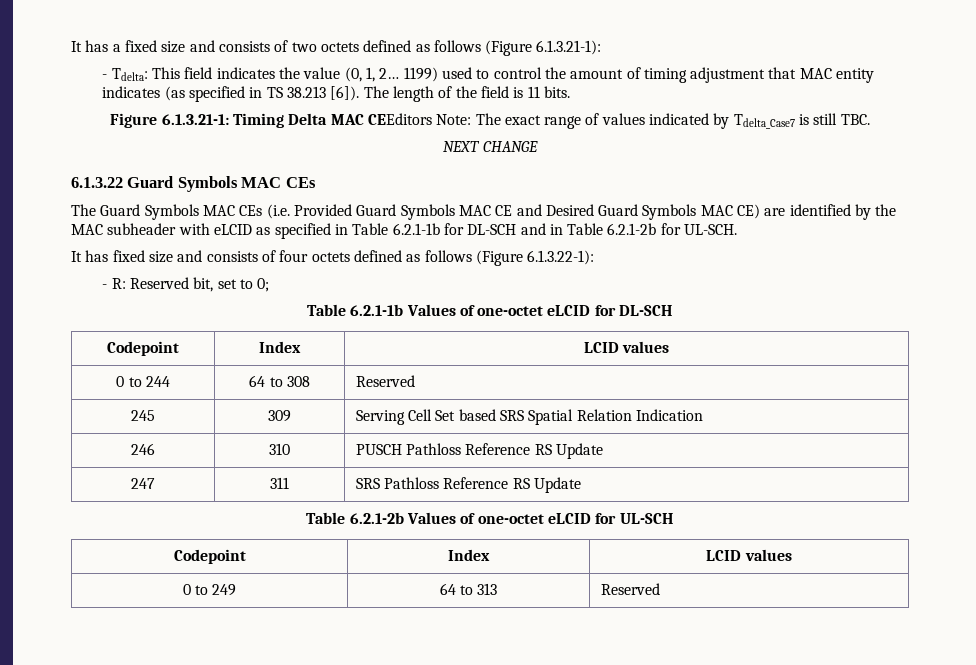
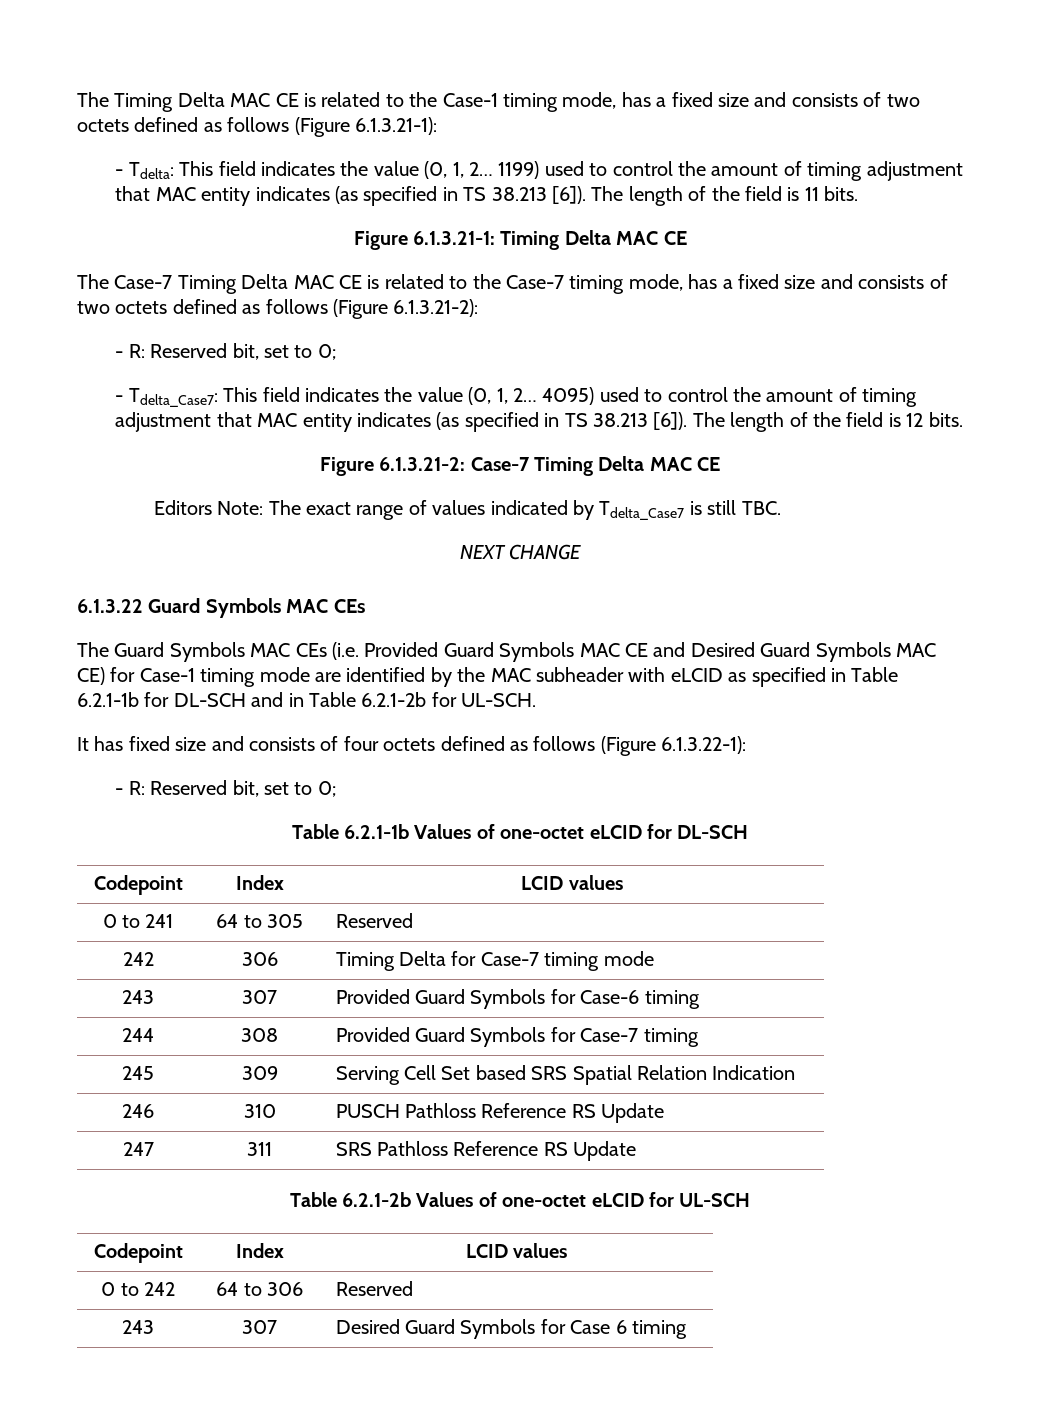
[71,41,82,52] It -> [77,92,617,112] The Timing Delta MAC CE is related to the Case-1 timing mode,
[367,113,432,125] CEEditors -> [663,231,687,245] [77,274,948,294] [77,299,479,319] [115,343,336,360] [115,387,918,407] [115,412,963,432] [319,456,721,476] [153,500,212,515] CE // The Case-7 Timing Delta MAC CE is related to the Case-7 timing mode, has a fixed size and consists of two octets defined as follows (Figure 6.1.3.21-2): // - R: Reserved bit, set to 0; // - Tdelta_Case7: This field indicates the value (0, 1, 2… 4095) used to control the amount of timing adjustment that MAC entity indicates (as specified in TS 38.213 [6]). The length of the field is 12 bits. // Figure 6.1.3.21-2: Case-7 Timing Delta MAC CE // Editors
(761, 211) none -> [110,667,310,687] for Case-1 timing mode
[145,376,170,387] [249,375,310,387] [355,375,415,387] 244 | 64 to 308 | Reserved -> [145,914,174,928] [216,914,303,928] [335,913,413,928] [122,952,154,966] [241,952,278,966] [335,951,654,971] [122,990,154,1004] [242,990,277,1004] [335,989,700,1009] [122,1028,154,1042] [241,1028,278,1042] [335,1027,699,1047] 241 | 64 to 305 | Reserved // 242 | 306 | Timing Delta for Case-7 timing mode // 243 | 307 | Provided Guard Symbols for Case-6 timing // 244 | 308 | Provided Guard Symbols for Case-7 timing
[212,584,237,596] [439,583,498,595] [600,583,660,595] 249 | 64 to 313 | Reserved -> [143,1282,175,1296] [216,1282,303,1296] [335,1281,413,1296] [122,1320,154,1334] [242,1320,277,1334] [335,1319,687,1339] 242 | 64 to 306 | Reserved // 243 | 307 | Desired Guard Symbols for Case 6 timing

